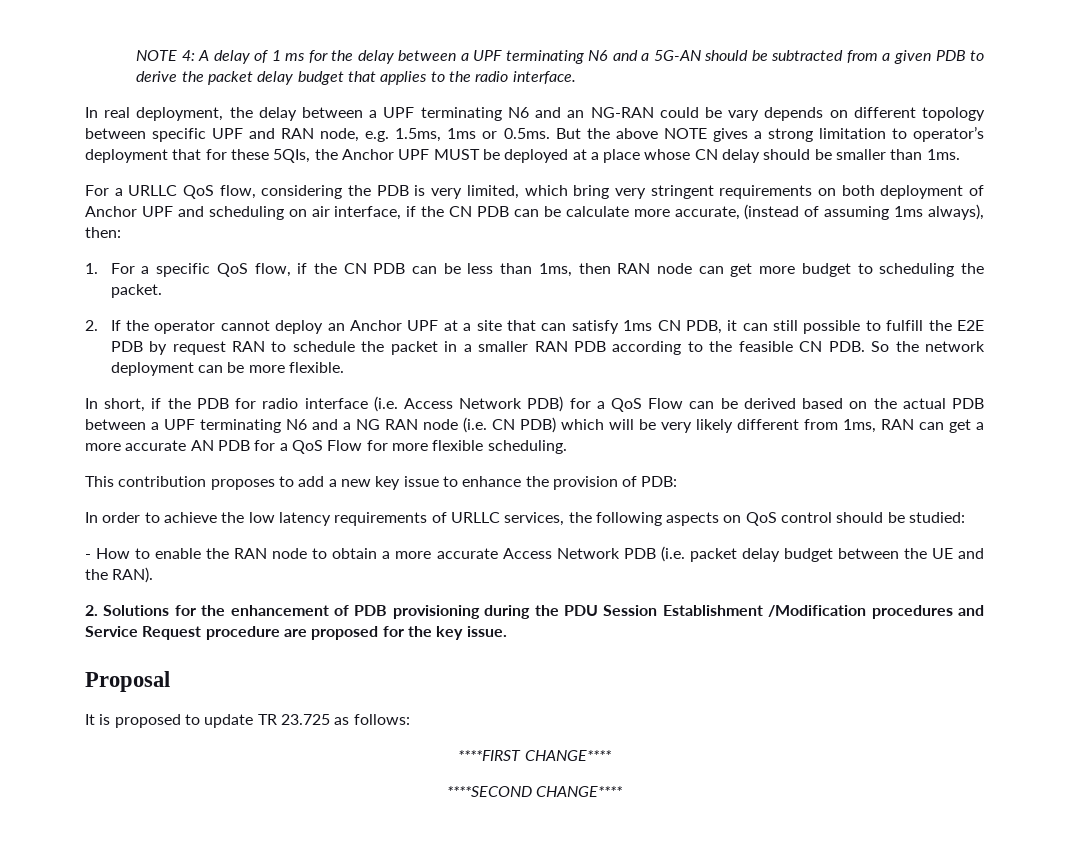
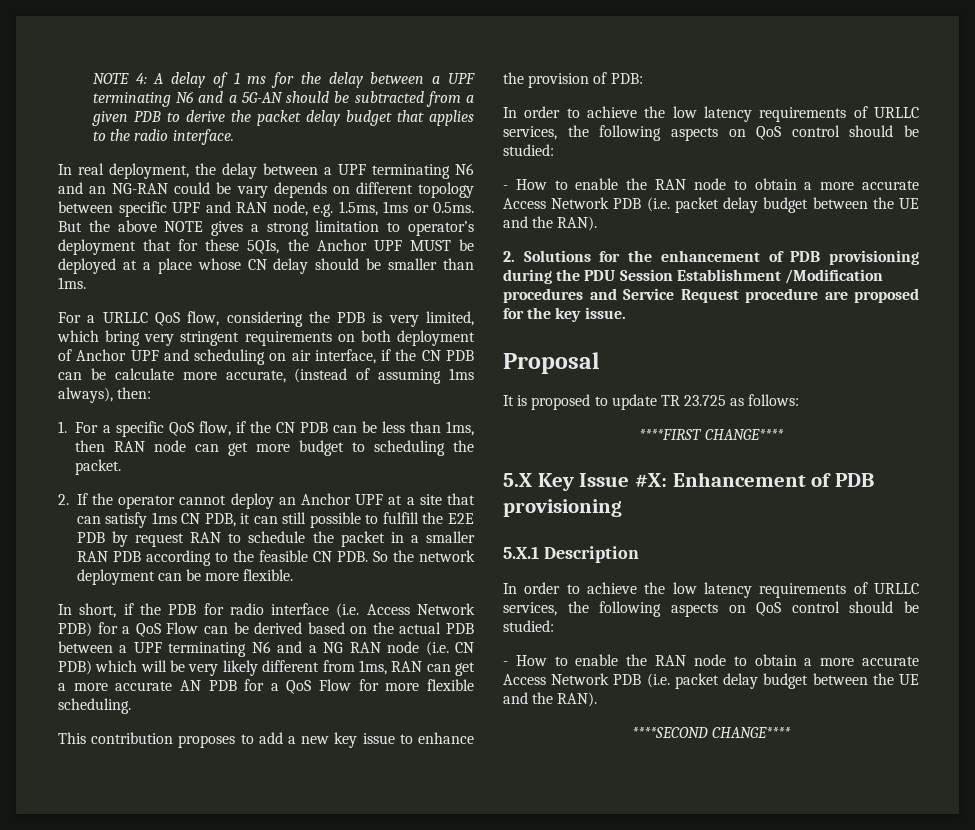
(612, 755) none -> [503,472,875,491] [503,499,622,517] [503,546,639,563] [503,582,919,598] [503,601,919,617] [503,620,554,632] [503,654,919,666] [503,673,919,689] [503,692,598,707] // 5.X Key Issue #X: Enhancement of PDB provisioning // 5.X.1 Description // In order to achieve the low latency requirements of URLLC services, the following aspects on QoS control should be studied: // - How to enable the RAN node to obtain a more accurate Access Network PDB (i.e. packet delay budget between the UE and the RAN).

